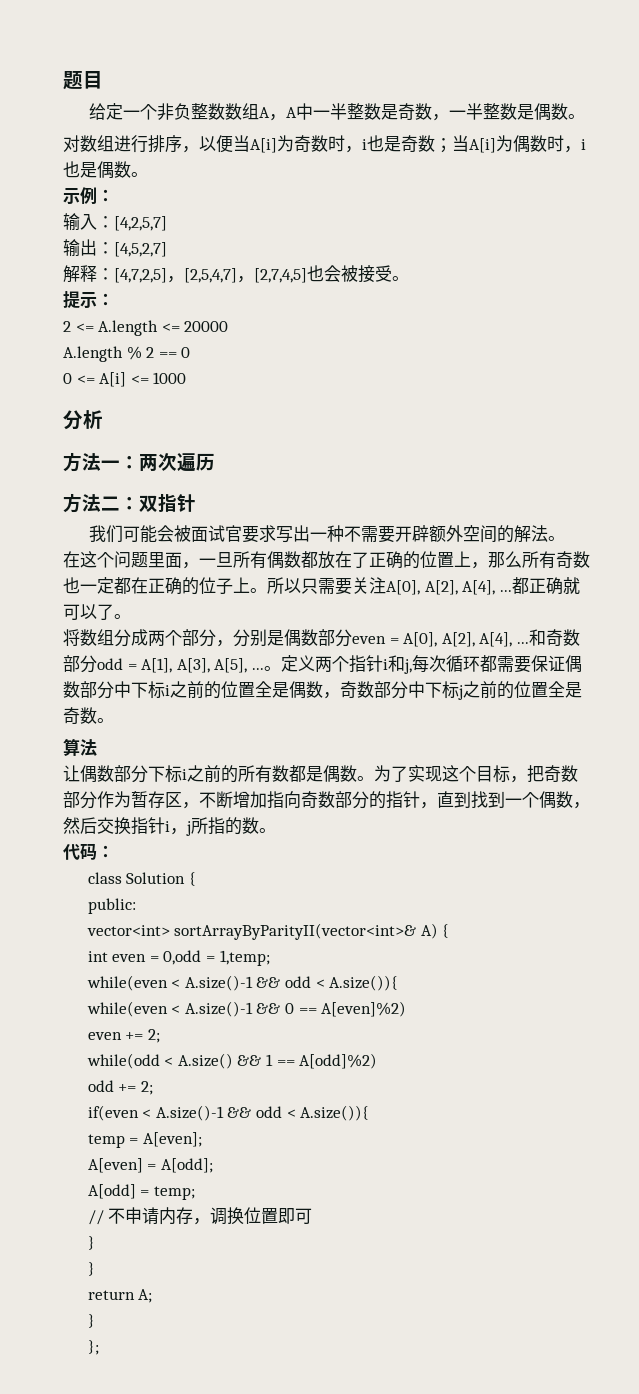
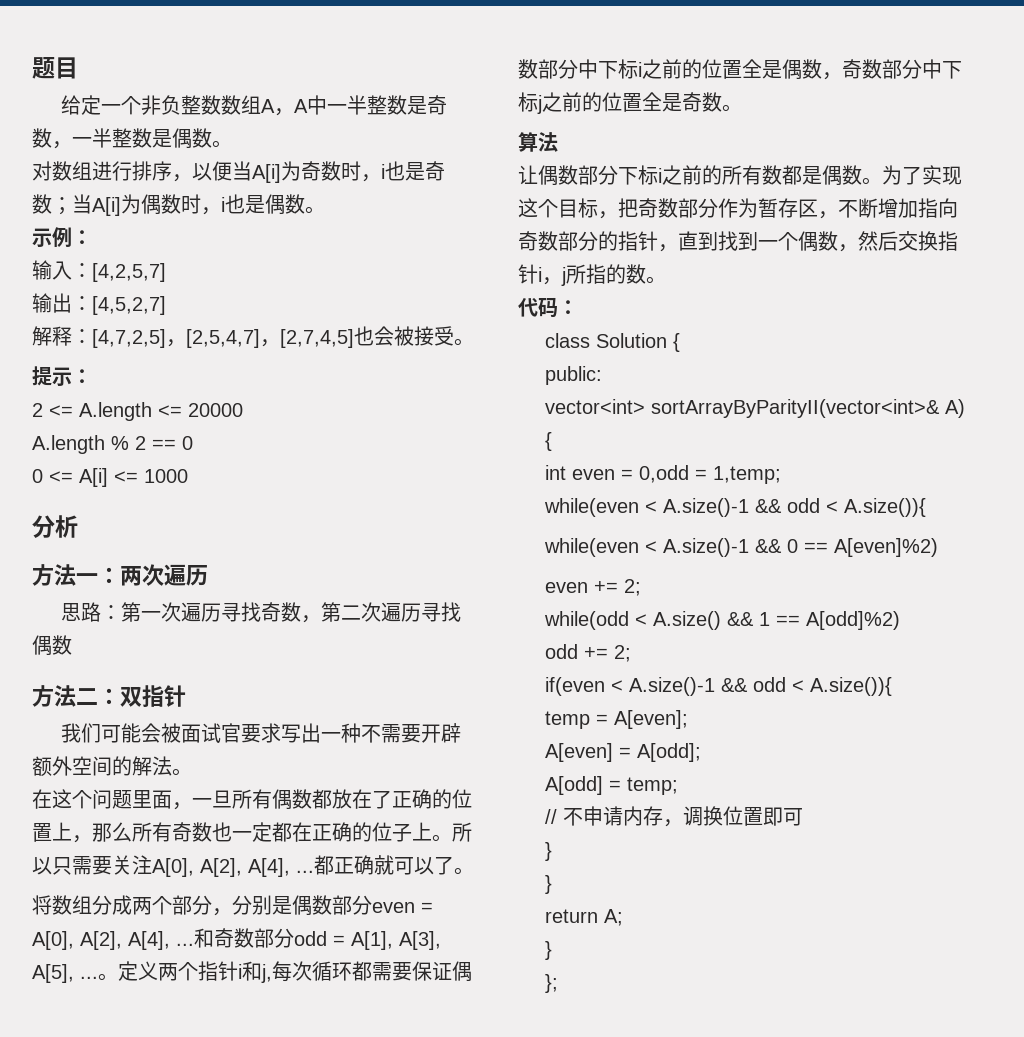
(215, 462) none -> [60,602,461,623] [32,635,72,656] // 思路：第一次遍历寻找奇数，第二次遍历寻找偶数

